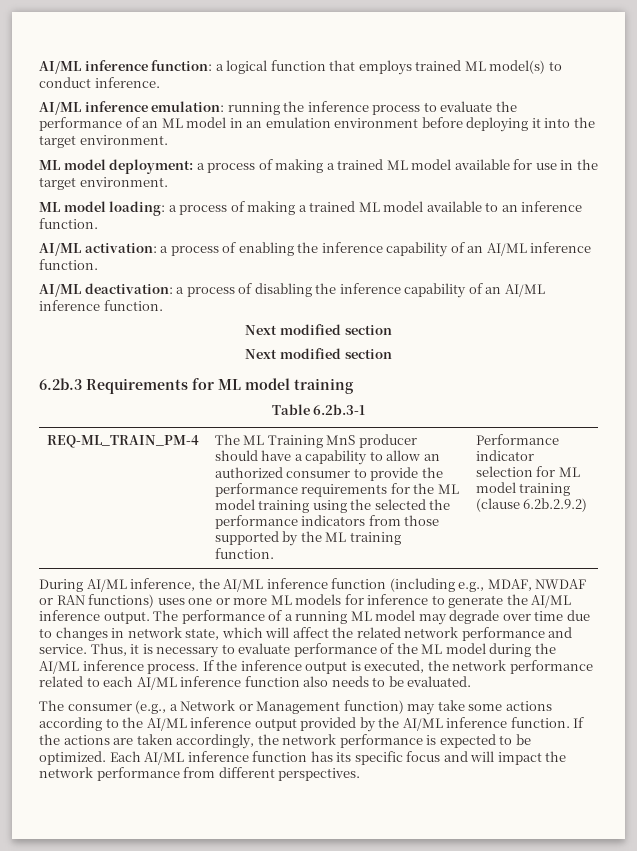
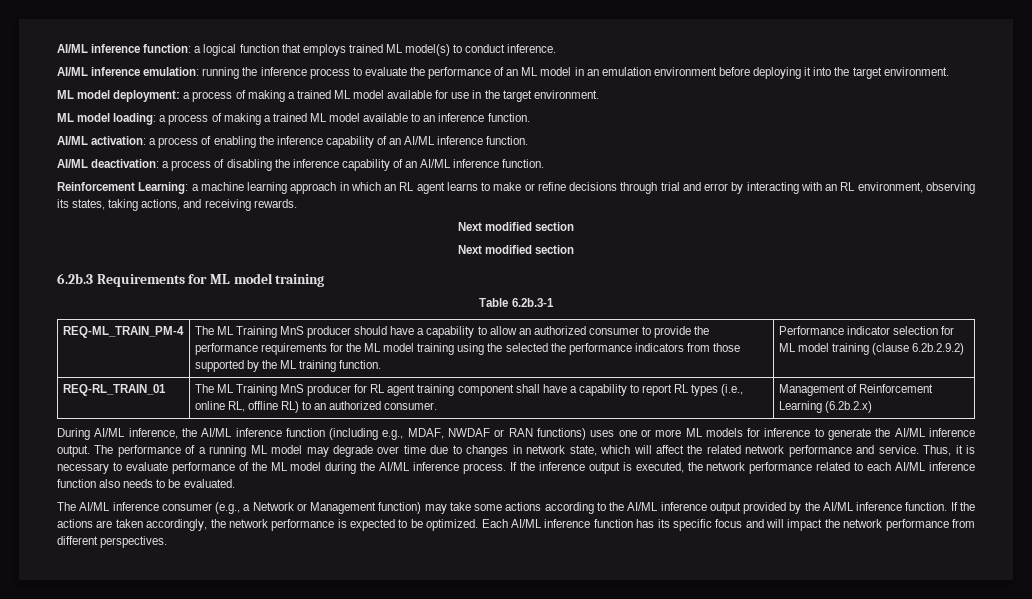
(163, 305) none -> [57,182,975,194] [57,199,297,211] // Reinforcement Learning: a machine learning approach in which an RL agent learns to make or refine decisions through trial and error by interacting with an RL environment, observing its states, taking actions, and receiving rewards.
(588, 505) none -> [62,384,166,396] [194,384,744,396] [194,401,438,413] [778,384,933,396] [778,401,872,413] // REQ-RL_TRAIN_01 | The ML Training MnS producer for RL agent training component shall have a capability to report RL types (i.e., online RL, offline RL) to an authorized consumer. | Management of Reinforcement Learning (6.2b.2.x)
(64, 705) none -> [79,502,159,511] AI/ML inference

